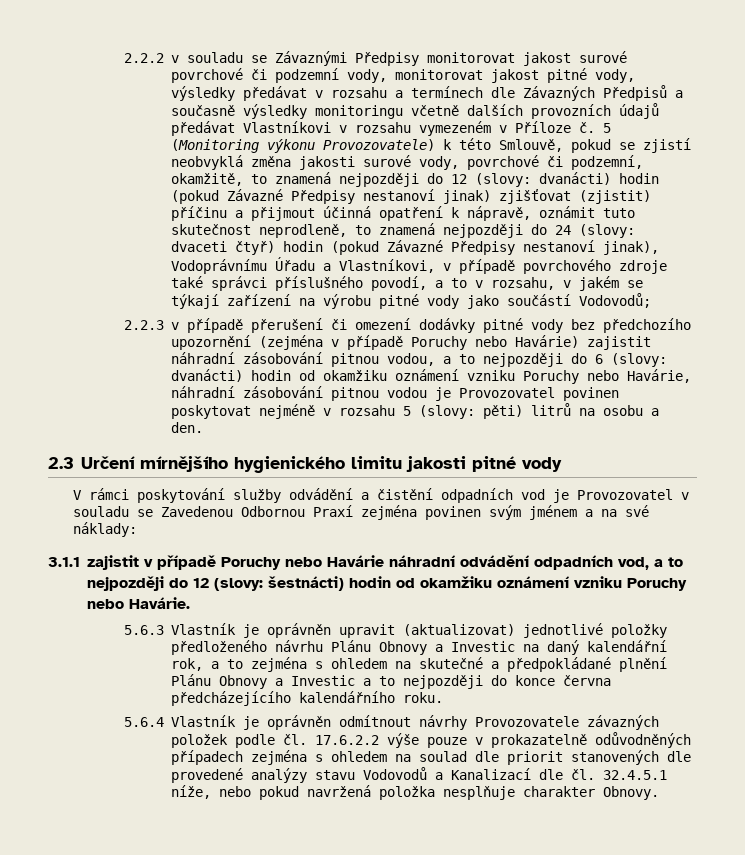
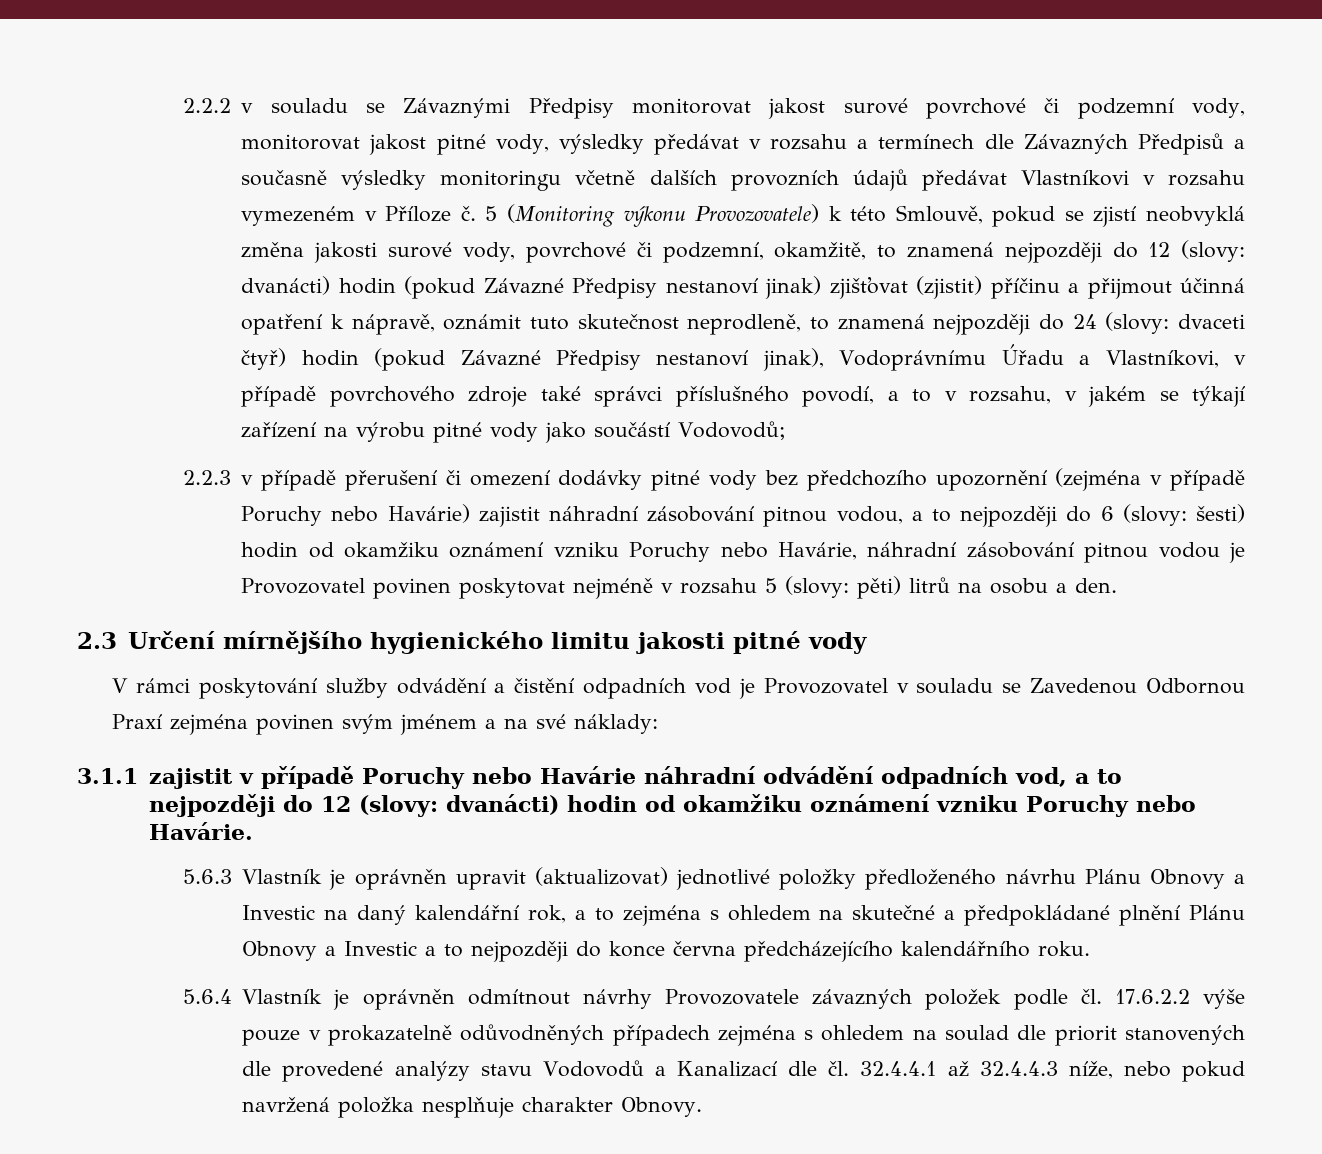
[170,369,243,382] dvanácti) -> [1196,504,1245,523] šesti)
[267,576,344,591] šestnácti) -> [445,794,559,815] dvanácti)
[602,770,667,780] 32.4.5.1 -> [860,1061,1058,1076] 32.4.4.1 až 32.4.4.3

